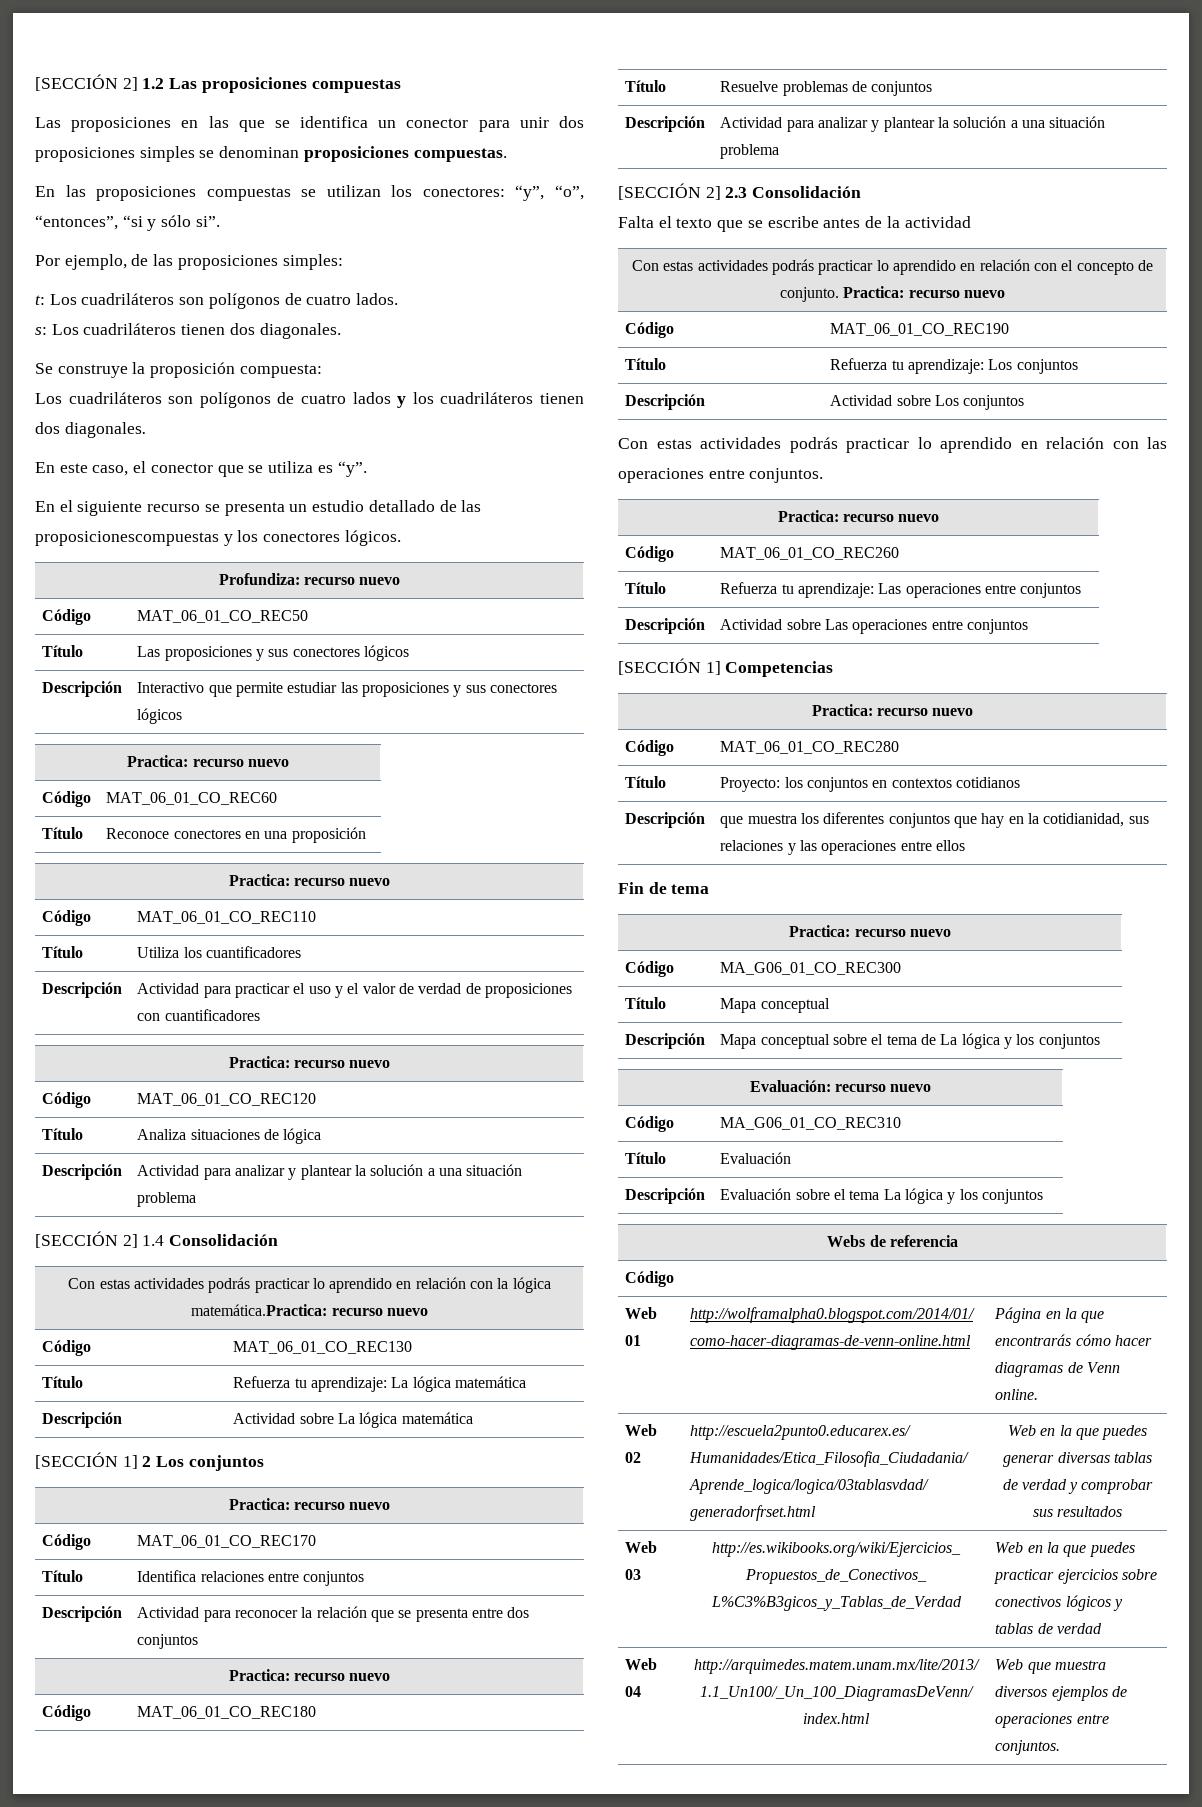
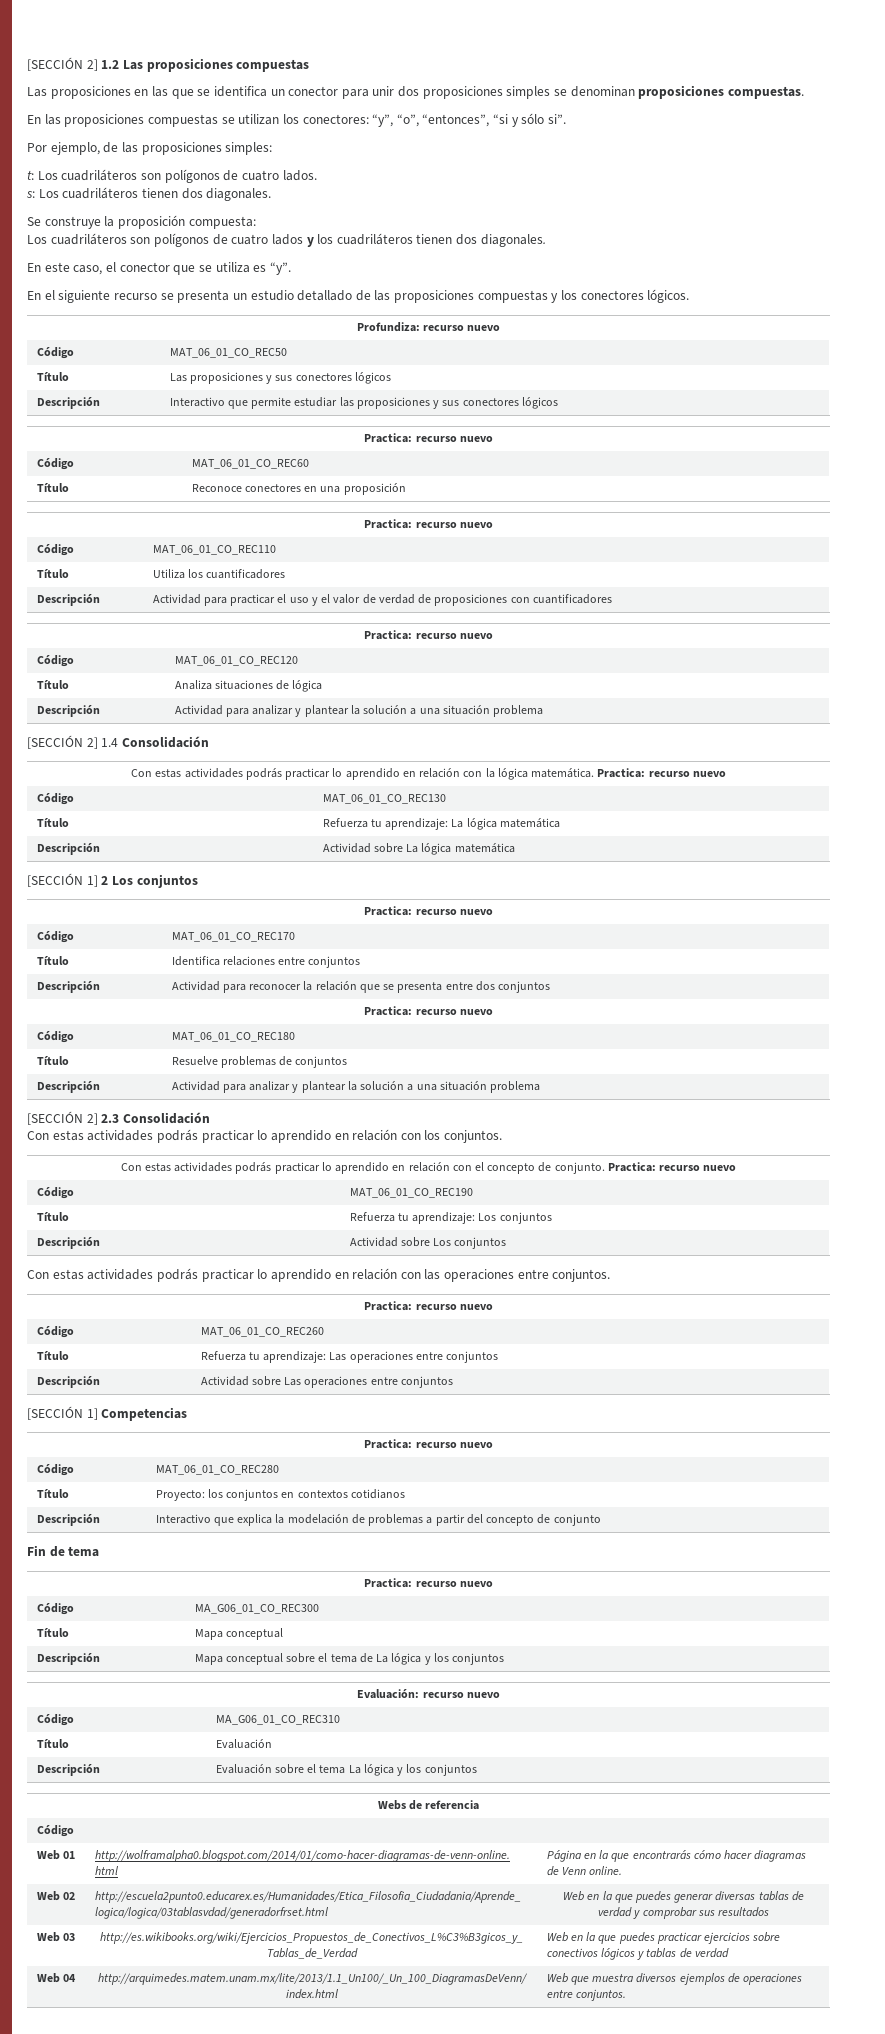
[35,531,219,546] proposicionescompuestas -> [394,290,548,303] proposiciones compuestas
[191,1304,328,1316] matemática.Practica: -> [531,768,646,778] matemática. Practica:
[618,216,971,232] Falta el texto que se escribe antes de la actividad -> [27,1129,503,1143] Con estas actividades podrás practicar lo aprendido en relación con los conjuntos.
[720,812,1149,828] [720,840,966,855] que muestra los diferentes conjuntos que hay en la cotidianidad, sus relaciones y las operaciones entre ellos -> [155,1514,601,1526] Interactivo que explica la modelación de problemas a partir del concepto de conjunto

